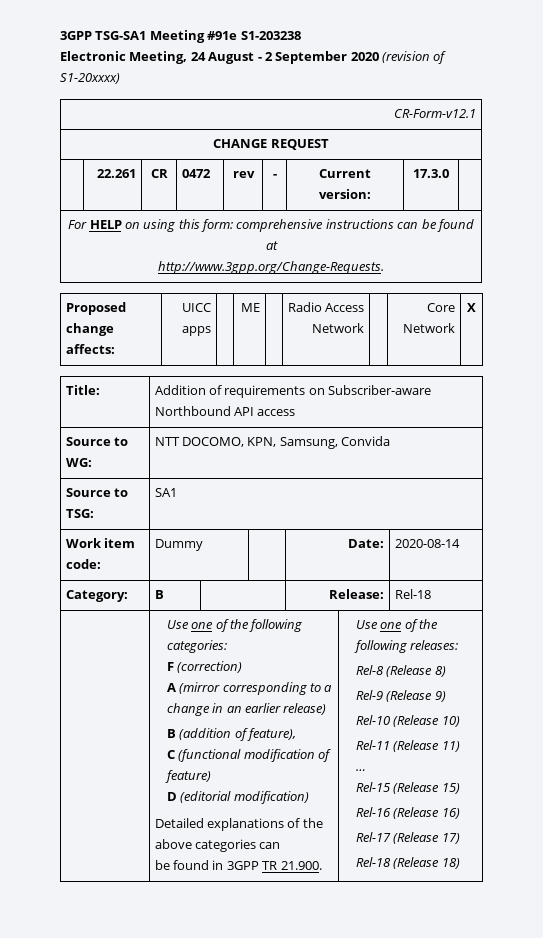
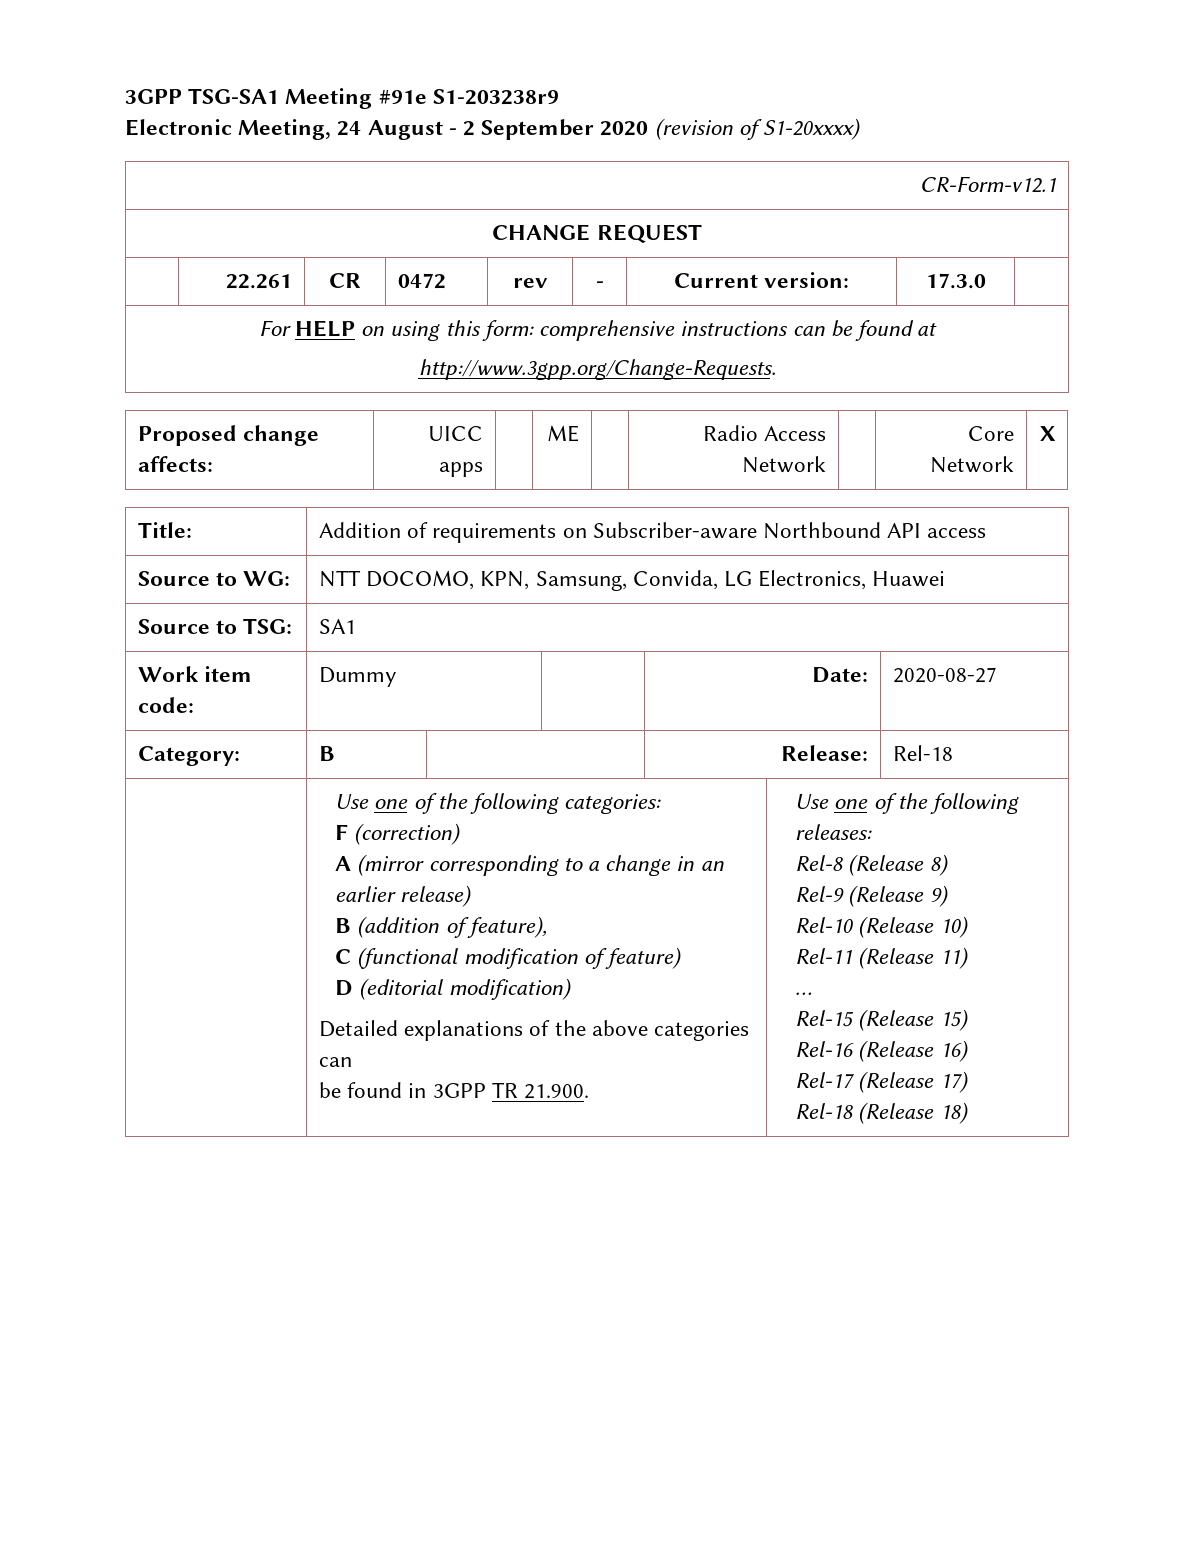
[240,31,301,40] S1-203238 -> [432,89,559,105] S1-203238r9
[341,436,391,446] Convida -> [632,570,946,590] Convida, LG Electronics, Huawei
[394,539,460,548] 2020-08-14 -> [892,667,997,683] 2020-08-27

